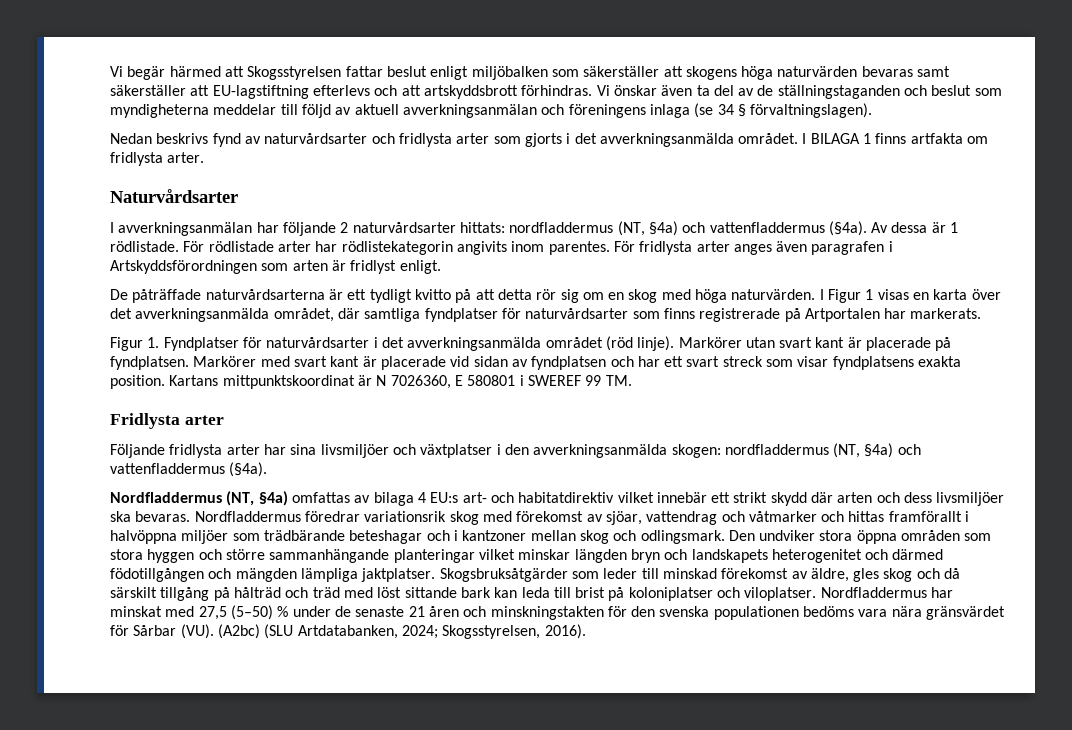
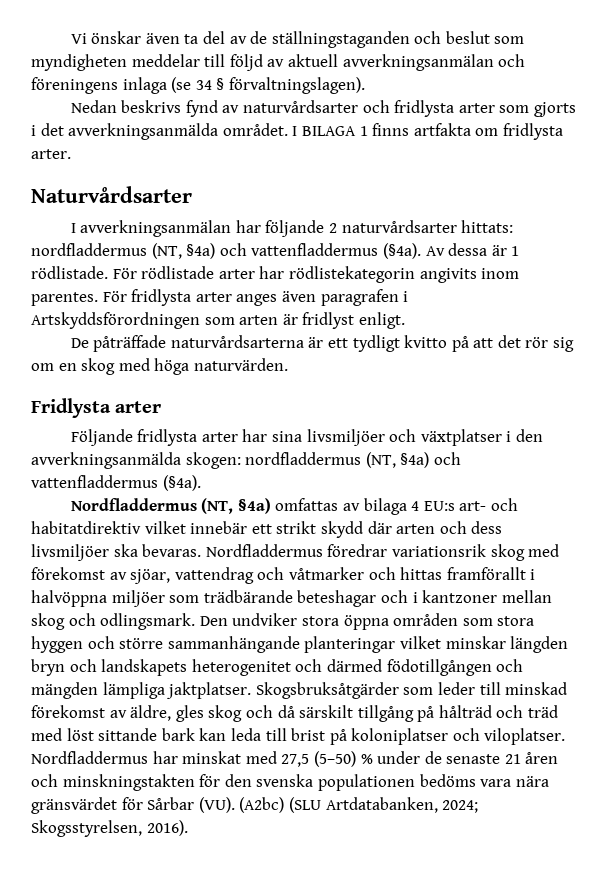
[110,66,951,80] [110,85,610,99] Vi begär härmed att Skogsstyrelsen fattar beslut enligt miljöbalken som säkerställer att skogens höga naturvärden bevaras samt säkerställer att EU-lagstiftning efterlevs och att artskyddsbrott förhindras. Vi -> [70,33,87,44] Vi
[110,104,209,118] myndigheterna -> [31,54,127,71] myndigheten
[497,289,532,300] detta -> [497,335,521,348] det
[819,289,1001,303] [110,308,982,322] [110,336,952,351] [110,356,962,370] [110,375,632,389] I Figur 1 visas en karta över det avverkningsanmälda området, där samtliga fyndplatser för naturvårdsarter som finns registrerade på Artportalen har markerats. // Figur 1. Fyndplatser för naturvårdsarter i det avverkningsanmälda området (röd linje). Markörer utan svart kant är placerade på fyndplatsen. Markörer med svart kant är placerade vid sidan av fyndplatsen och har ett svart streck som visar fyndplatsens exakta position. Kartans mittpunktskoordinat är N 7026360, E 580801 i SWEREF 99 TM. -> (288, 364) none

